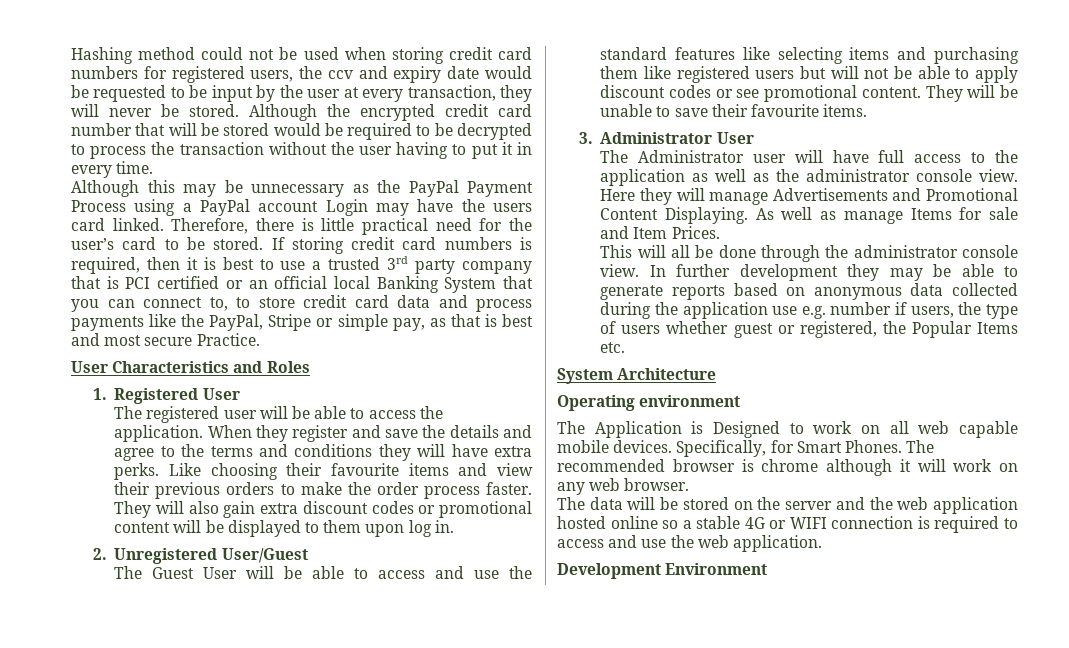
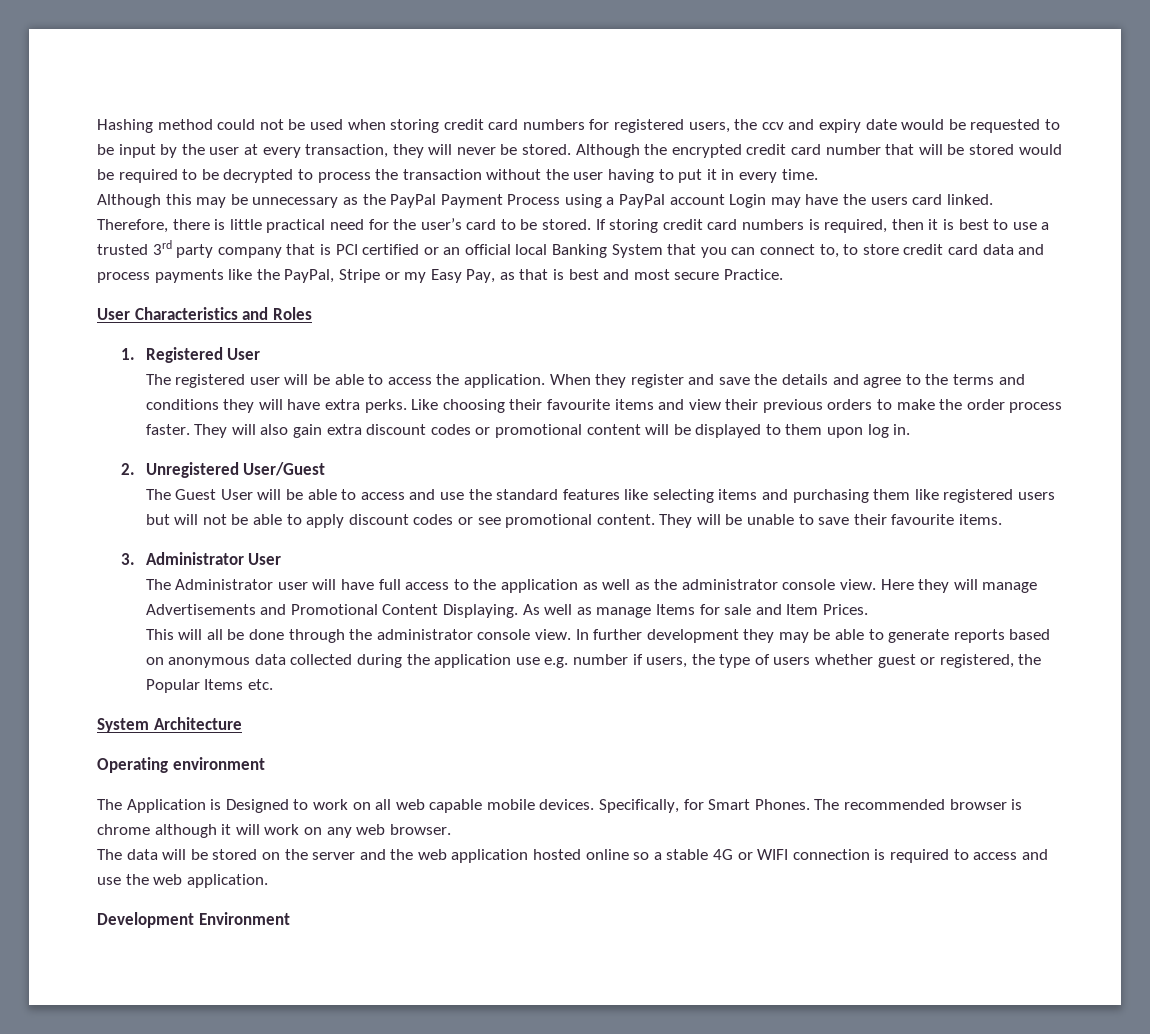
[337,314,425,331] simple pay, -> [404,269,496,283] my Easy Pay,

